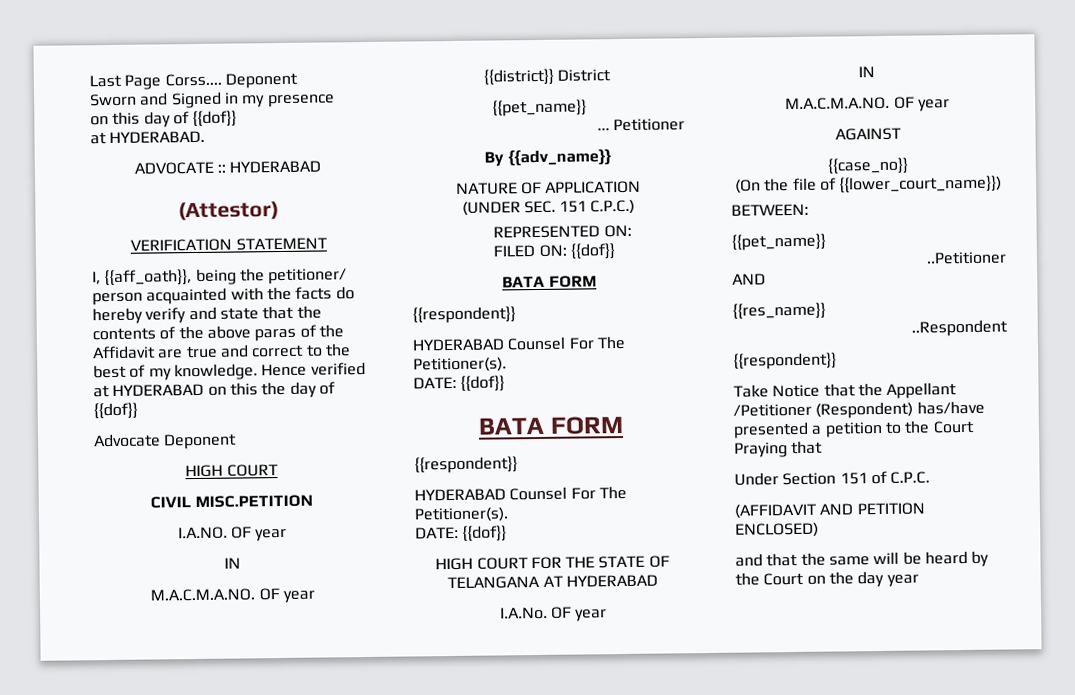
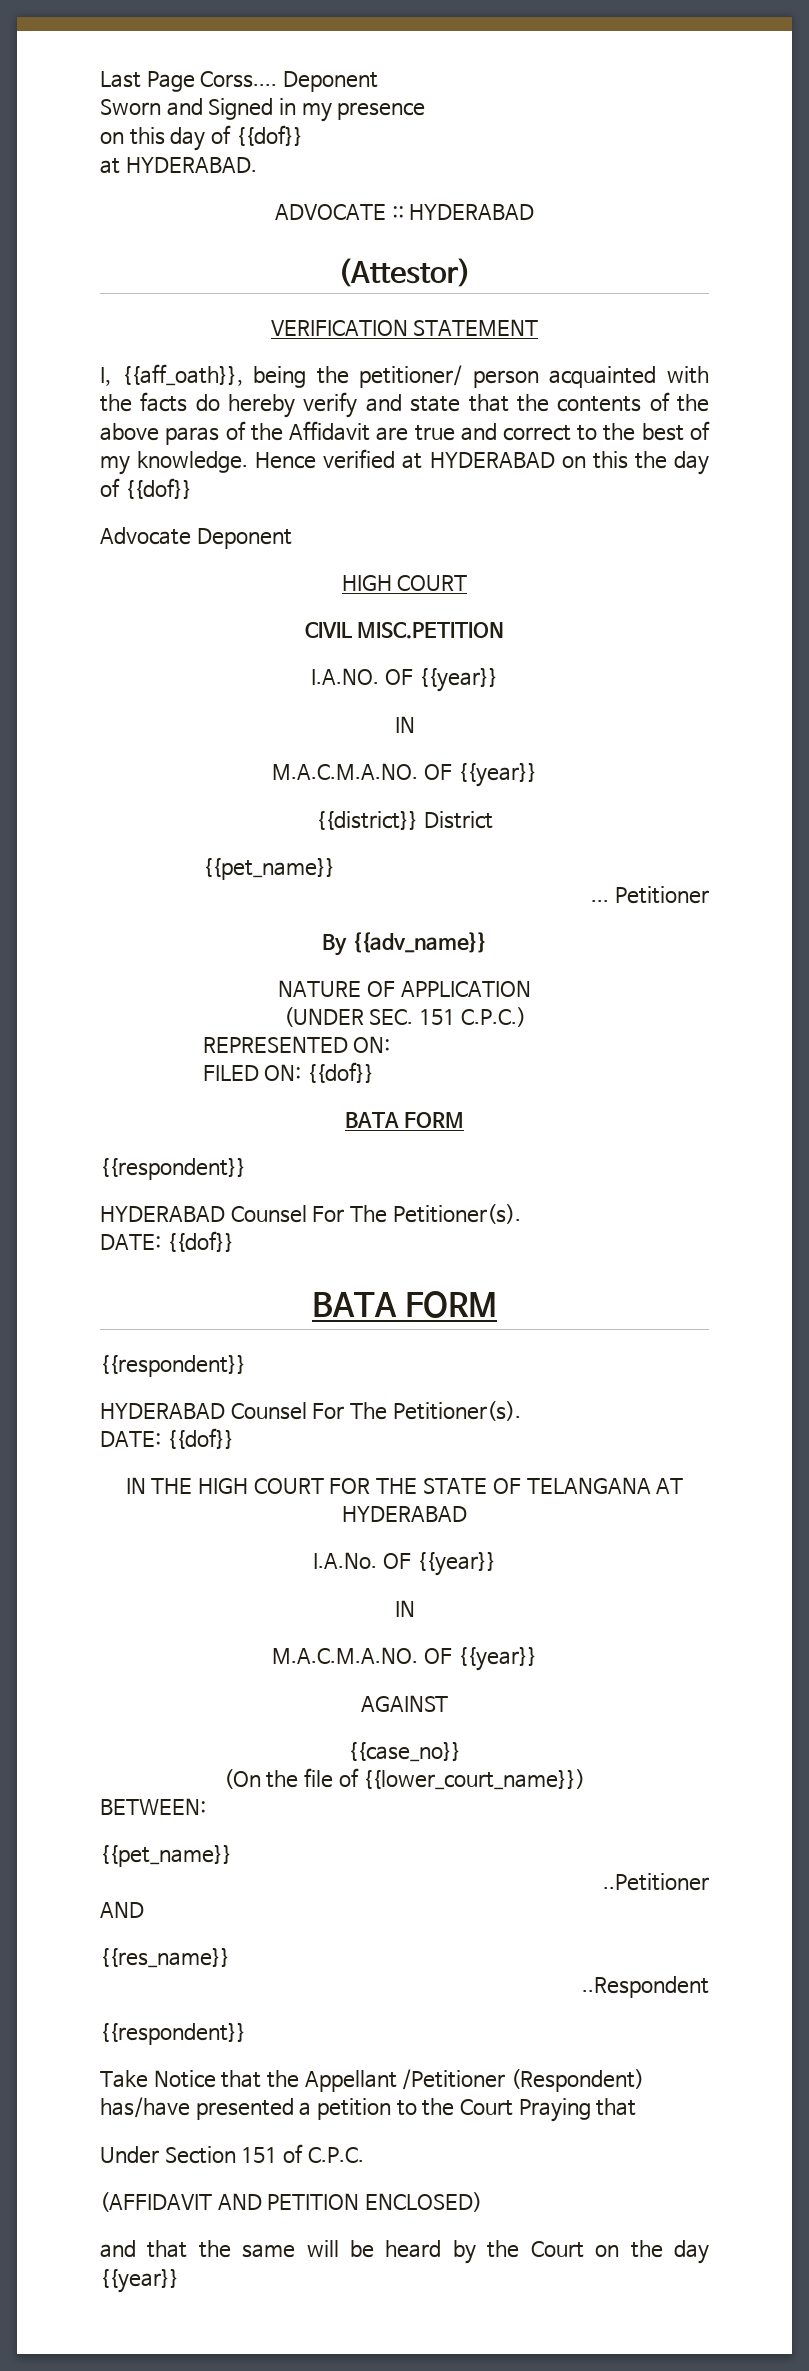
[255,528,288,542] [224,557,241,569] [150,588,315,603] year // IN // M.A.C.M.A.NO. OF year -> [418,668,498,692] [394,716,415,733] [272,763,537,787] {{year}} // IN // M.A.C.M.A.NO. OF {{year}}
(508, 533) none -> [125,1477,193,1494] IN THE
[575,609,608,622] [858,66,875,78] [785,96,950,112] year // IN // M.A.C.M.A.NO. OF year -> [416,1552,496,1576] [394,1600,415,1617] [272,1647,537,1671] {{year}} // IN // M.A.C.M.A.NO. OF {{year}}
[886,574,919,587] year -> [100,2269,179,2293] {{year}}

